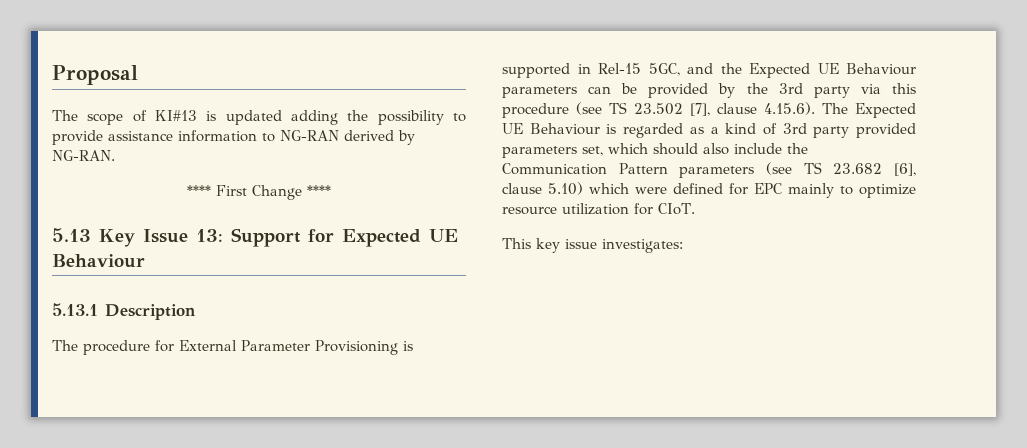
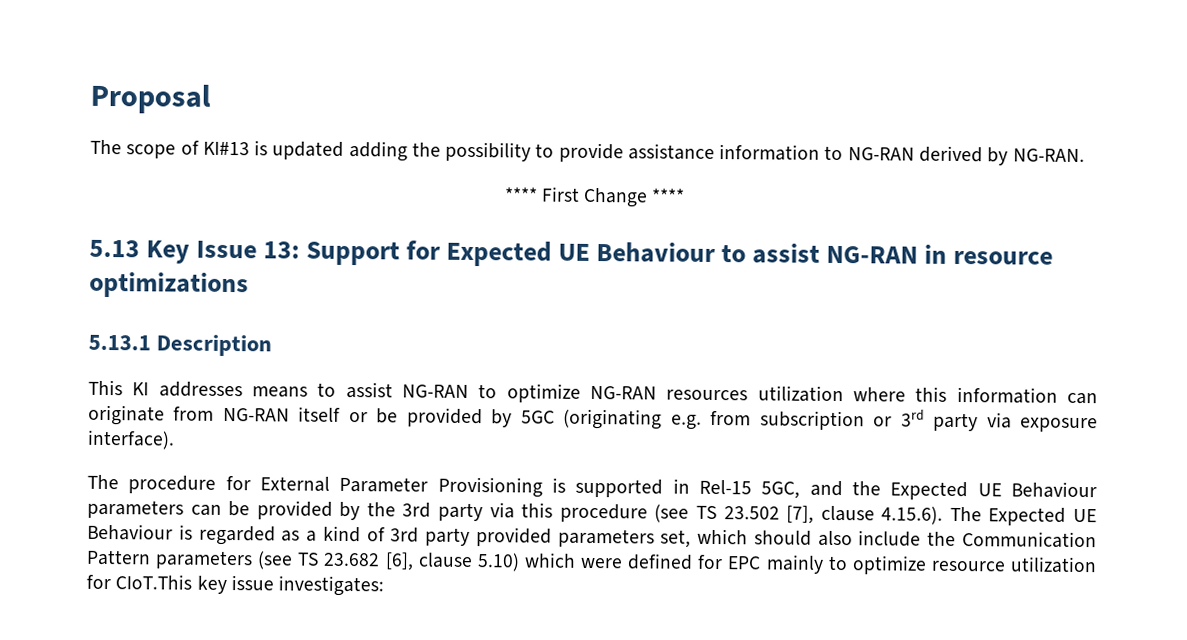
[52,303,196,320] // 5.13.1 Description -> [721,243,1054,265] [89,271,249,299] [88,334,273,357] [88,379,1099,405] [88,404,1099,433] [87,429,175,450] to assist NG-RAN in resource optimizations // 5.13.1 Description // This KI addresses means to assist NG-RAN to optimize NG-RAN resources utilization where this information can originate from NG-RAN itself or be provided by 5GC (originating e.g. from subscription or 3rd party via exposure interface).
[658,203,695,215] [502,238,531,249] CIoT. // This -> [115,574,193,590] CIoT.This

